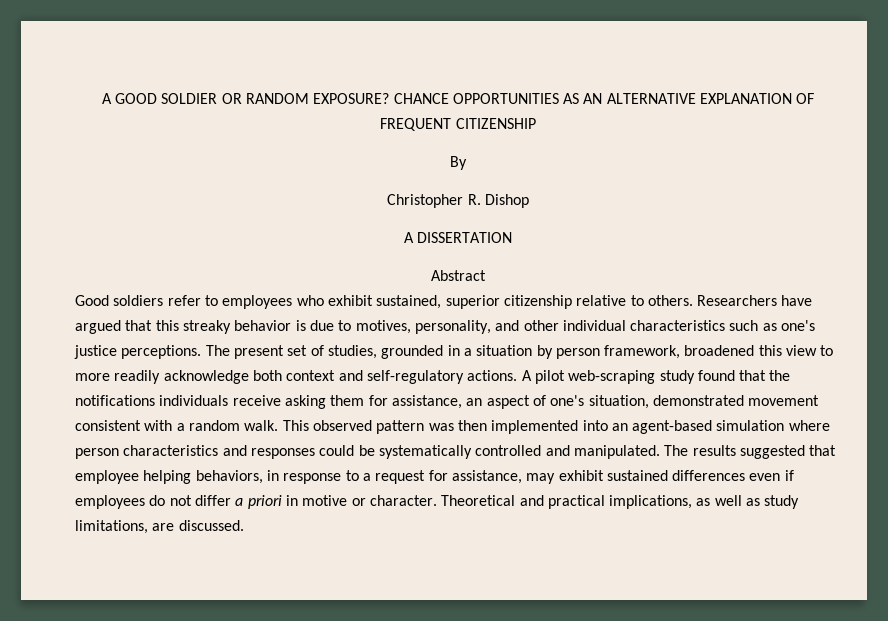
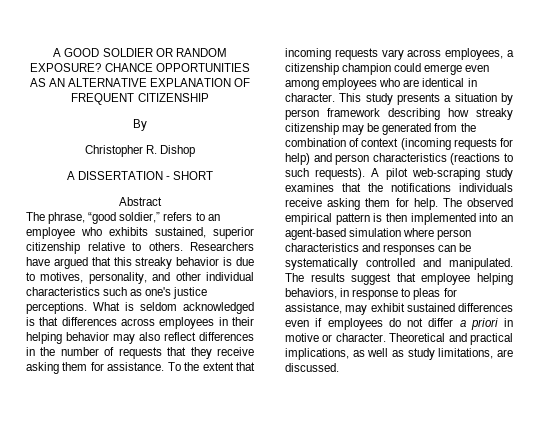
(513, 237) none -> [166,171,214,180] - SHORT
[75,295,373,309] Good soldiers refer to employees who exhibit -> [26,212,220,224] [26,227,148,239] The phrase, “good soldier,” refers to an employee who exhibits
[205,345,834,359] [75,370,518,384] The present set of studies, grounded in a situation by person framework, broadened this view to more readily acknowledge both context and self-regulatory actions. -> [93,302,254,314] [26,317,255,329] [26,332,254,344] [26,347,254,359] [26,362,255,374] [285,48,514,60] [285,63,490,75] [285,78,477,90] [285,93,513,105] [285,108,513,120] [285,123,476,135] [285,138,513,150] [285,153,513,165] [285,168,366,180] What is seldom acknowledged is that differences across employees in their helping behavior may also reflect differences in the number of requests that they receive asking them for assistance. To the extent that incoming requests vary across employees, a citizenship champion could emerge even among employees who are identical in character. This study presents a situation by person framework describing how streaky citizenship may be generated from the combination of context (incoming requests for help) and person characteristics (reactions to such requests).
[697,370,735,381] found -> [285,183,334,192] examines
[391,395,820,409] [75,420,454,434] assistance, an aspect of one's situation, demonstrated movement consistent with a random walk. This observed pattern was -> [413,198,513,210] [285,213,383,225] help. The observed empirical pattern is
[319,445,355,456] could -> [438,245,457,252] can
[739,445,805,459] suggested -> [351,273,392,285] suggest
[362,470,426,484] a request -> [413,288,441,300] pleas

